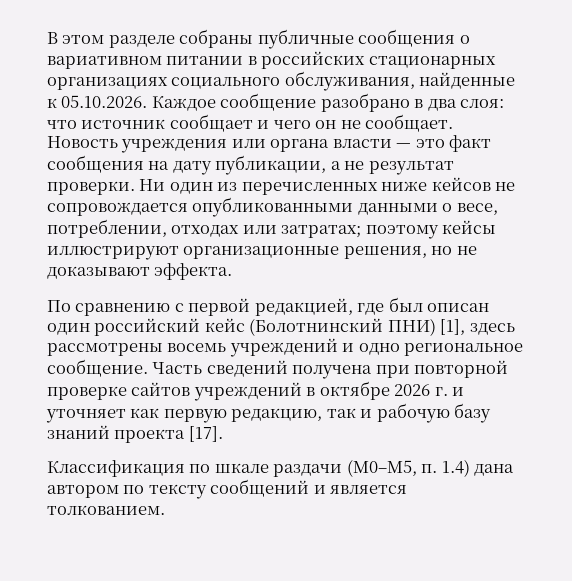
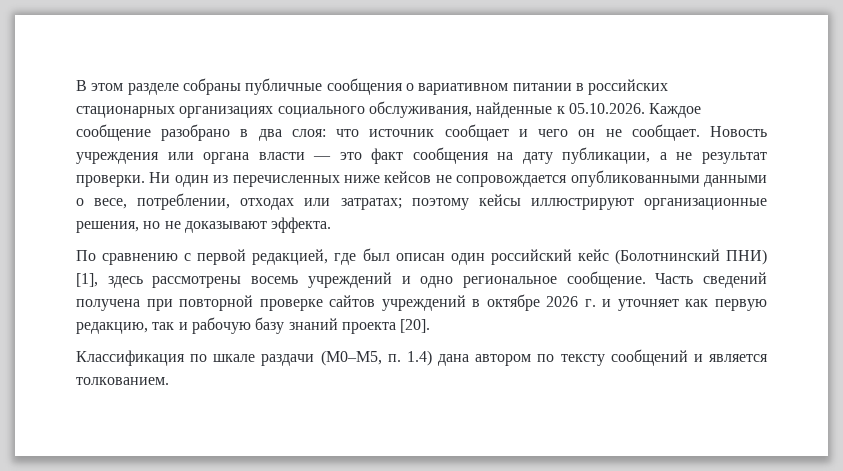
[188,426,223,442] [17]. -> [400,319,431,333] [20].

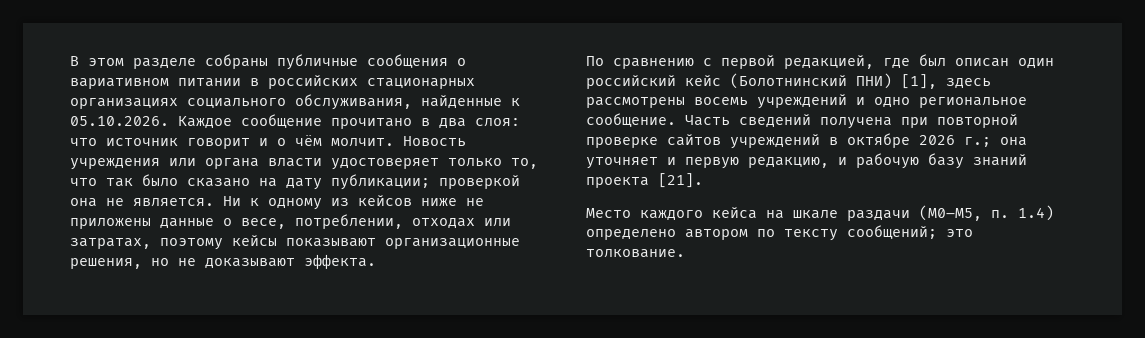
[161,124,231,141] разобрано -> [331,118,412,129] прочитано
[444,124,700,141] сообщает и чего он не сообщает. -> [187,135,394,149] говорит и о чём молчит.
[313,147,768,164] [76,170,768,187] — это факт сообщения на дату публикации, а не результат проверки. Ни один из перечисленных ниже кейсов не сопровождается опубликованными данными -> [331,158,538,170] [70,174,520,190] [70,195,484,210] [70,218,214,229] удостоверяет только то, что так было сказано на дату публикации; проверкой она не является. Ни к одному из кейсов ниже не приложены данные
[340,198,402,210] затратах; -> [70,238,151,249] затратах,
[530,198,634,210] иллюстрируют -> [286,238,376,247] показывают
[584,299,709,311] г. и уточняет как -> [964,137,1027,147] [586,157,676,169] г.; она уточняет и
[152,322,175,330] так -> (829, 162) none
[400,319,431,333] [76,350,208,366] [20]. // Классификация по -> [658,173,703,188] [586,207,784,220] [21]. // Место каждого кейса на
[438,354,470,366] дана -> [586,229,676,240] определено
[610,349,768,366] [76,377,169,385] сообщений и является толкованием. -> [847,225,973,239] [586,249,685,258] сообщений; это толкование.

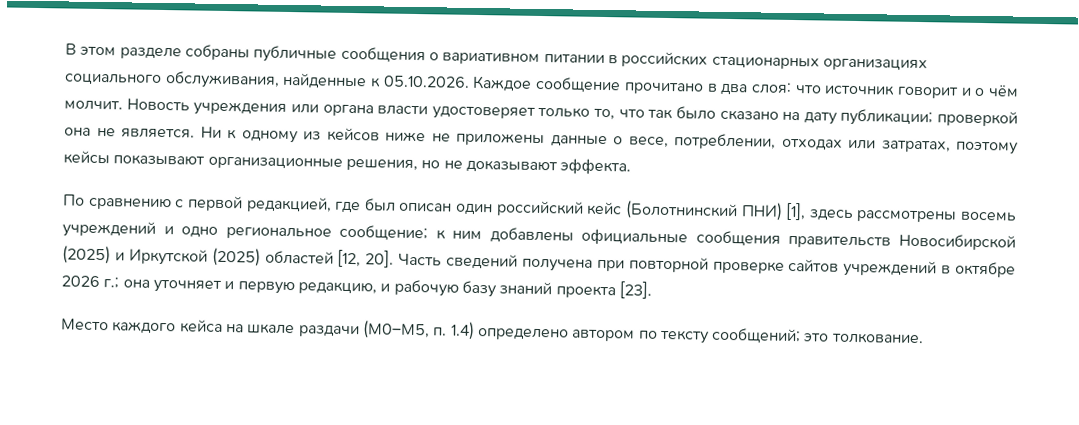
[586,113,676,127] сообщение. -> [339,224,1016,251] [62,245,395,268] сообщение; к ним добавлены официальные сообщения правительств Новосибирской (2025) и Иркутской (2025) областей [12, 20].
[658,173,703,188] [21]. -> [618,281,652,299] [23].

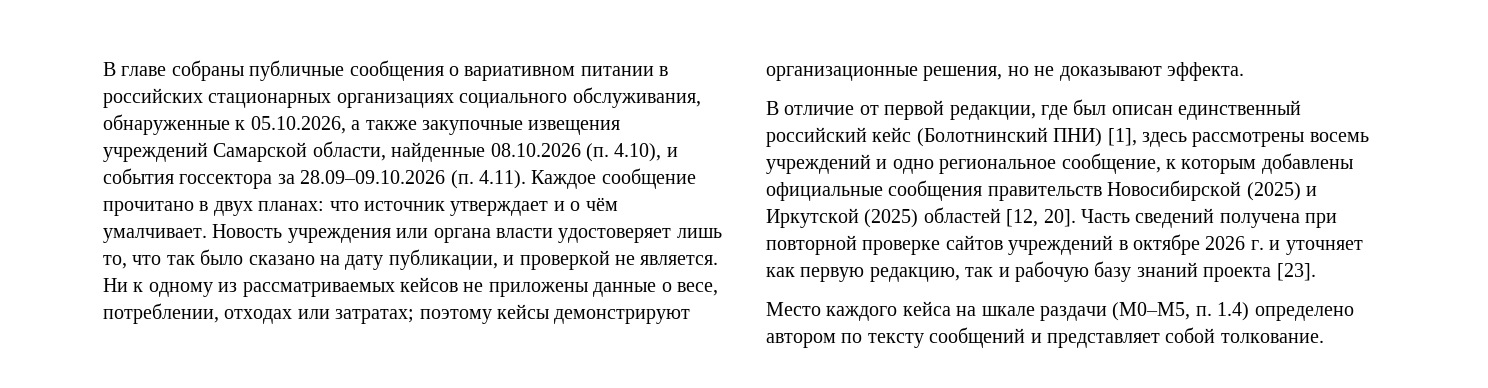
[65,43,182,60] В этом разделе -> [103,62,167,76] В главе
[282,72,470,90] найденные к 05.10.2026. -> [103,114,621,135] [103,141,678,162] [103,168,526,189] обнаруженные к 05.10.2026, а также закупочные извещения учреждений Самарской области, найденные 08.10.2026 (п. 4.10), и события госсектора за 28.09–09.10.2026 (п. 4.11).
[720,82,792,96] два слоя: -> [213,201,325,216] двух планах:
[896,86,959,99] говорит -> [450,201,549,216] утверждает
[64,100,123,111] молчит. -> [103,228,207,243] умалчивает.
[537,106,591,118] только -> [676,228,722,238] лишь
[840,108,1018,127] [64,127,91,136] публикации; проверкой она -> [388,249,610,270] публикации, и проверкой
[326,127,426,143] кейсов ниже -> [242,277,458,297] рассматриваемых кейсов
[881,140,951,153] затратах, -> [335,309,415,324] затратах;
[113,154,206,166] показывают -> [554,309,691,324] демонстрируют
[63,193,332,213] По сравнению с первой редакцией, -> [766,100,1036,120] В отличие от первой редакции,
[455,203,493,216] один -> [1178,100,1302,120] единственный
[339,224,483,242] сообщение; к ним -> [1061,153,1257,174] сообщение, к которым
[103,277,235,293] г.; она уточняет и -> [1250,240,1363,255] [766,267,795,277] г. и уточняет как
(377, 288) none -> [965,267,994,277] так
[711,327,830,345] сообщений; это -> [929,327,1216,348] сообщений и представляет собой

